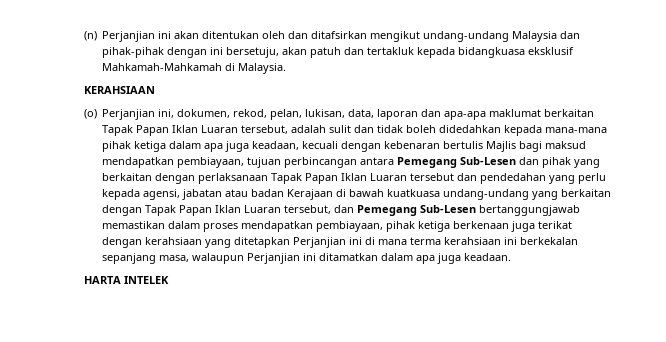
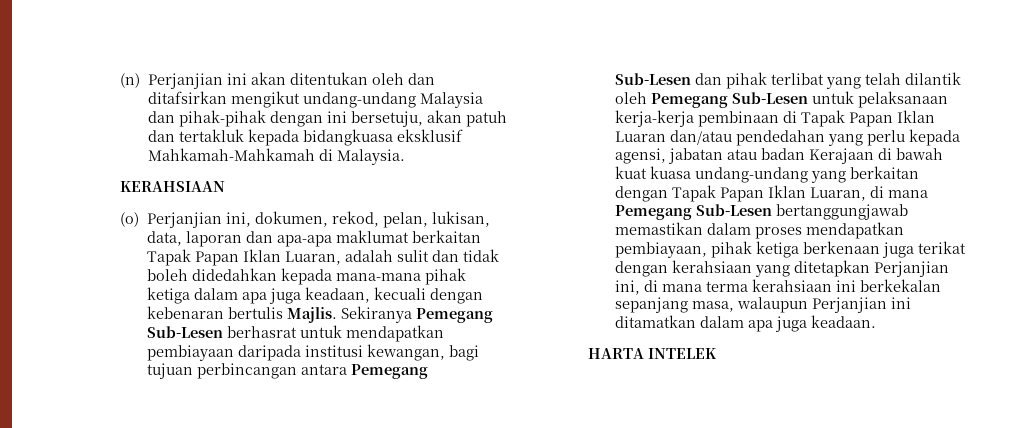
[201,125,289,134] Luaran tersebut, -> [284,251,341,265] Luaran,
[486,141,587,152] [102,157,245,168] Majlis bagi maksud mendapatkan pembiayaan, -> [286,306,493,323] [146,325,444,342] [146,344,479,361] Majlis. Sekiranya Pemegang Sub-Lesen berhasrat untuk mendapatkan pembiayaan daripada institusi kewangan, bagi
[574,159,601,168] [102,173,478,184] yang berkaitan dengan perlaksanaan Tapak Papan Iklan Luaran tersebut dan -> [770,72,961,89] [614,91,948,108] [614,110,935,127] [614,130,732,145] terlibat yang telah dilantik oleh Pemegang Sub-Lesen untuk pelaksanaan kerja-kerja pembinaan di Tapak Papan Iklan Luaran dan/atau
[387,189,441,197] kuatkuasa -> [614,166,691,179] kuat kuasa
[244,205,355,214] Luaran tersebut, dan -> [809,186,928,201] Luaran, di mana
[349,237,363,245] ini -> [614,280,640,295] ini,

